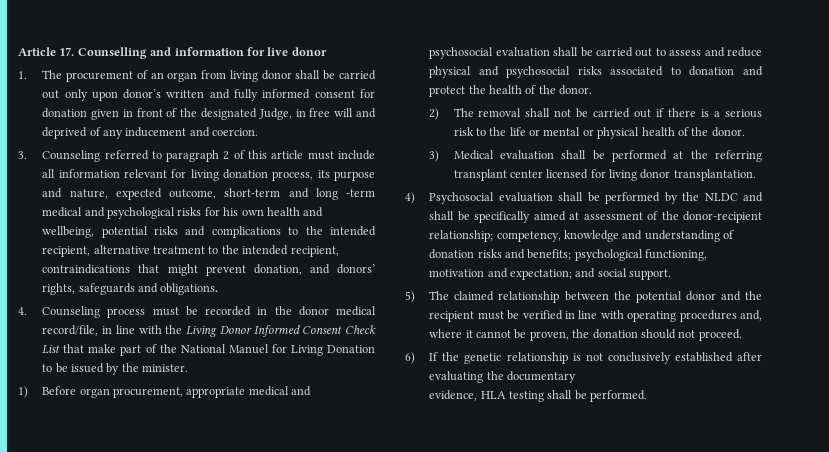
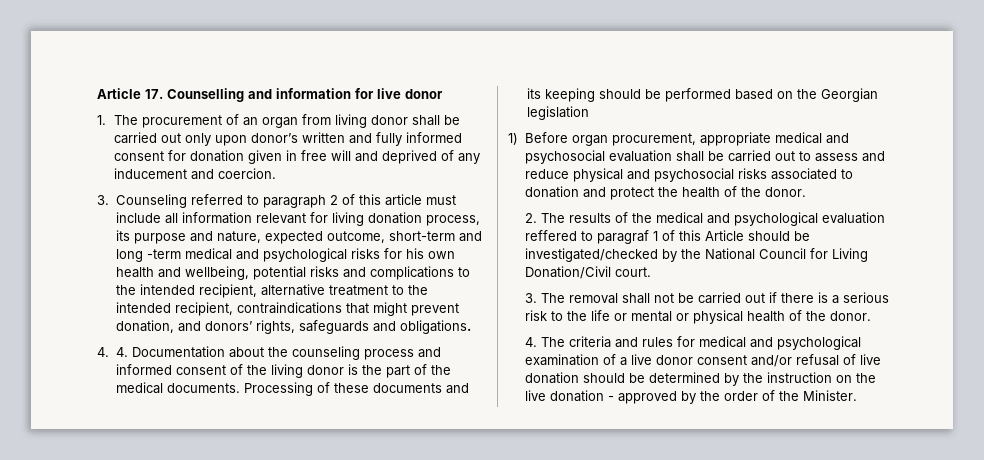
[136,108,306,120] front of the designated Judge, in -> (297, 155) none
[42,306,376,318] [42,325,376,337] [42,344,375,356] [42,363,189,375] Counseling process must be recorded in the donor medical record/file, in line with the Living Donor Informed Consent Check List that make part of the National Manuel for Living Donation to be issued by the minister. -> [115,346,441,360] [115,364,451,378] [115,382,469,396] [526,88,878,102] [526,106,589,120] 4. Documentation about the counseling process and informed consent of the living donor is the part of the medical documents. Processing of these documents and its keeping should be performed based on the Georgian legislation
[429,108,440,120] 2) -> [524,212,885,226] [524,230,810,244] [524,248,868,262] [524,266,651,279] [524,293,537,303] 2. The results of the medical and psychological evaluation reffered to paragraf 1 of this Article should be investigated/checked by the National Council for Living Donation/Civil court. // 3.
[429,150,762,162] [453,169,756,181] [405,192,763,204] [429,211,762,223] [429,230,735,242] [429,249,708,261] [429,268,672,280] [405,291,762,303] [429,310,763,322] [429,329,742,341] [405,352,762,364] [429,371,577,383] [429,390,648,402] 3) Medical evaluation shall be performed at the referring transplant center licensed for living donor transplantation. // 4) Psychosocial evaluation shall be performed by the NLDC and shall be specifically aimed at assessment of the donor-recipient relationship; competency, knowledge and understanding of donation risks and benefits; psychological functioning, motivation and expectation; and social support. // 5) The claimed relationship between the potential donor and the recipient must be verified in line with operating procedures and, where it cannot be proven, the donation should not proceed. // 6) If the genetic relationship is not conclusively established after evaluating the documentary // evidence, HLA testing shall be performed. -> [524,336,861,350] [524,354,881,367] [524,372,876,386] [524,390,857,404] 4. The criteria and rules for medical and psychological examination of a live donor consent and/or refusal of live donation should be determined by the instruction on the live donation - approved by the order of the Minister.

